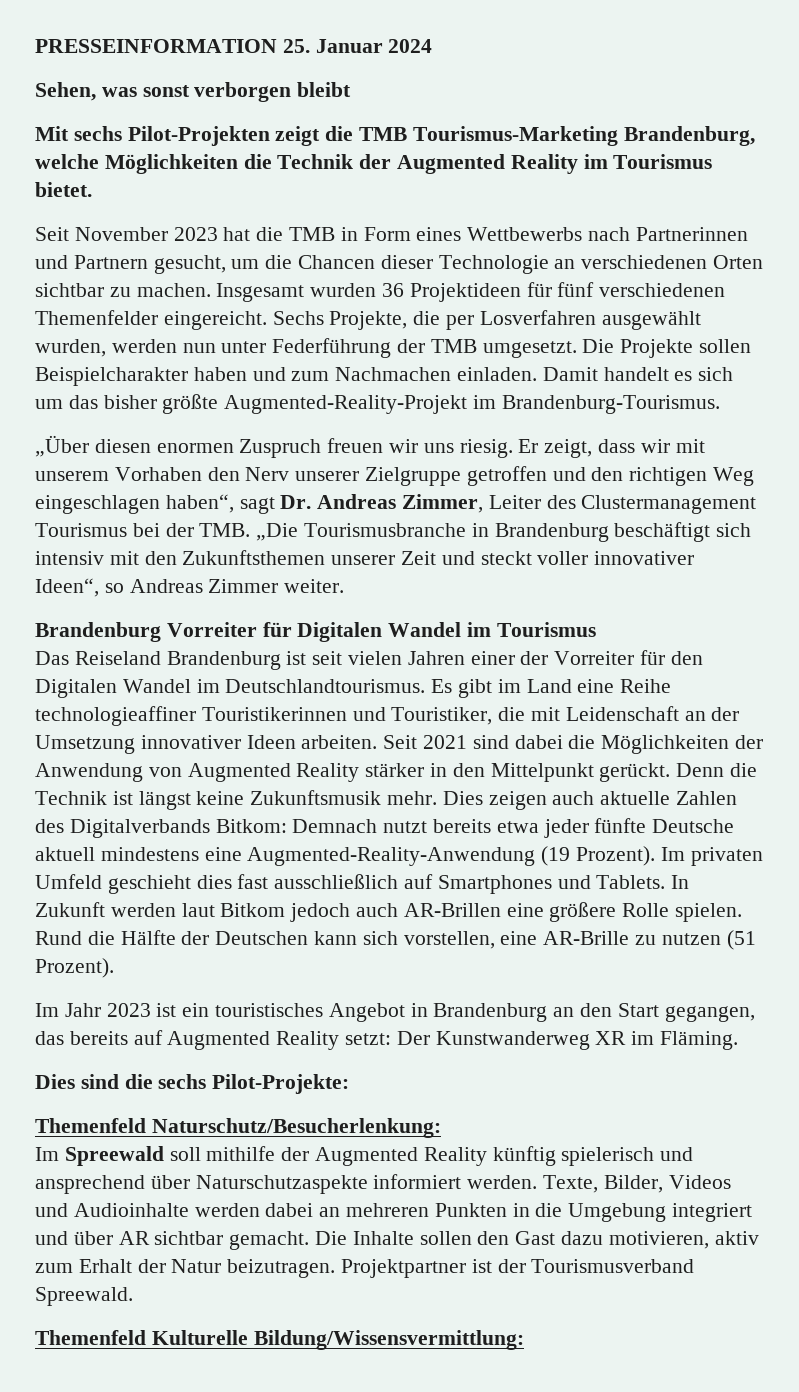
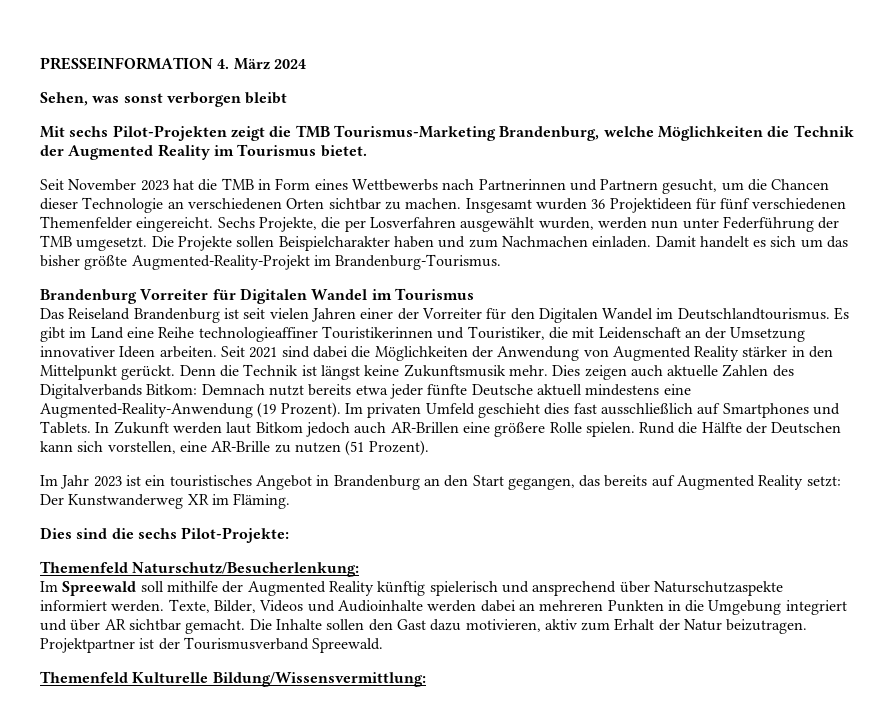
[282,39,383,53] 25. Januar -> [217,58,270,70] 4. März
[35,435,705,458] [35,466,755,486] [35,494,757,514] [35,522,752,542] [35,550,695,565] [35,578,345,597] // „Über diesen enormen Zuspruch freuen wir uns riesig. Er zeigt, dass wir mit unserem Vorhaben den Nerv unserer Zielgruppe getroffen und den richtigen Weg eingeschlagen haben“, sagt Dr. Andreas Zimmer, Leiter des Clustermanagement Tourismus bei der TMB. „Die Tourismusbranche in Brandenburg beschäftigt sich intensiv mit den Zukunftsthemen unserer Zeit und steckt voller innovativer Ideen“, so Andreas Zimmer weiter. -> (502, 262) none

